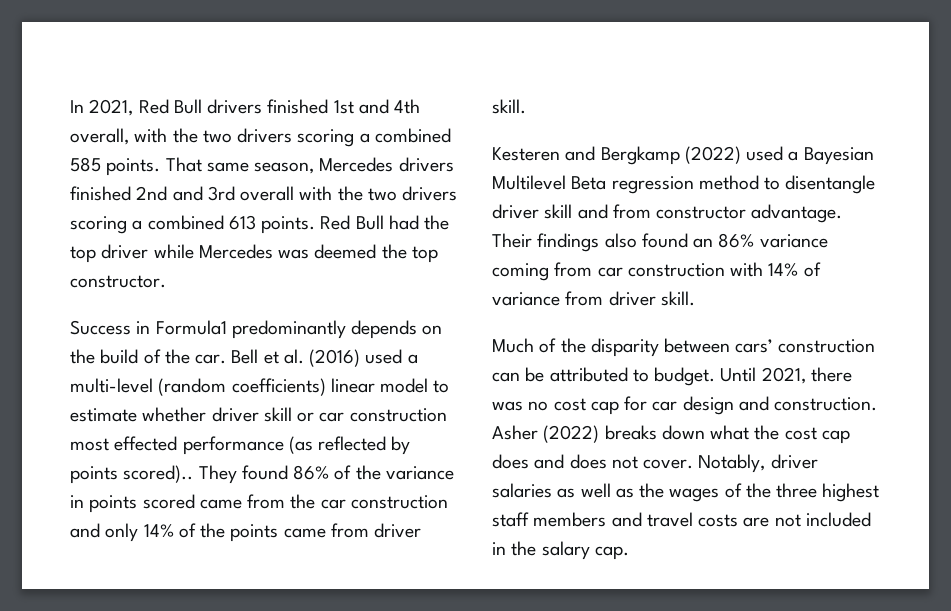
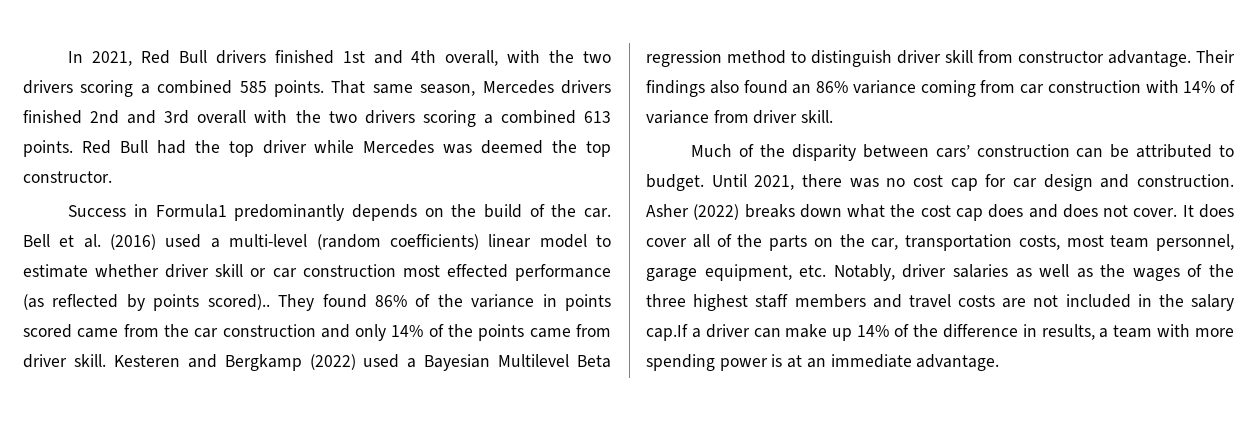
(526, 106) // -> (106, 360) none
[785,175,876,194] [492,204,608,219] disentangle driver skill and -> [811,50,973,67] distinguish driver skill
(694, 464) none -> [1182,204,1234,218] [646,234,1234,251] [646,264,827,281] It does cover all of the parts on the car, transportation costs, most team personnel, garage equipment, etc.
[594,546,629,560] cap. -> [646,324,1234,341] [646,354,1000,371] cap.If a driver can make up 14% of the difference in results, a team with more spending power is at an immediate advantage.

